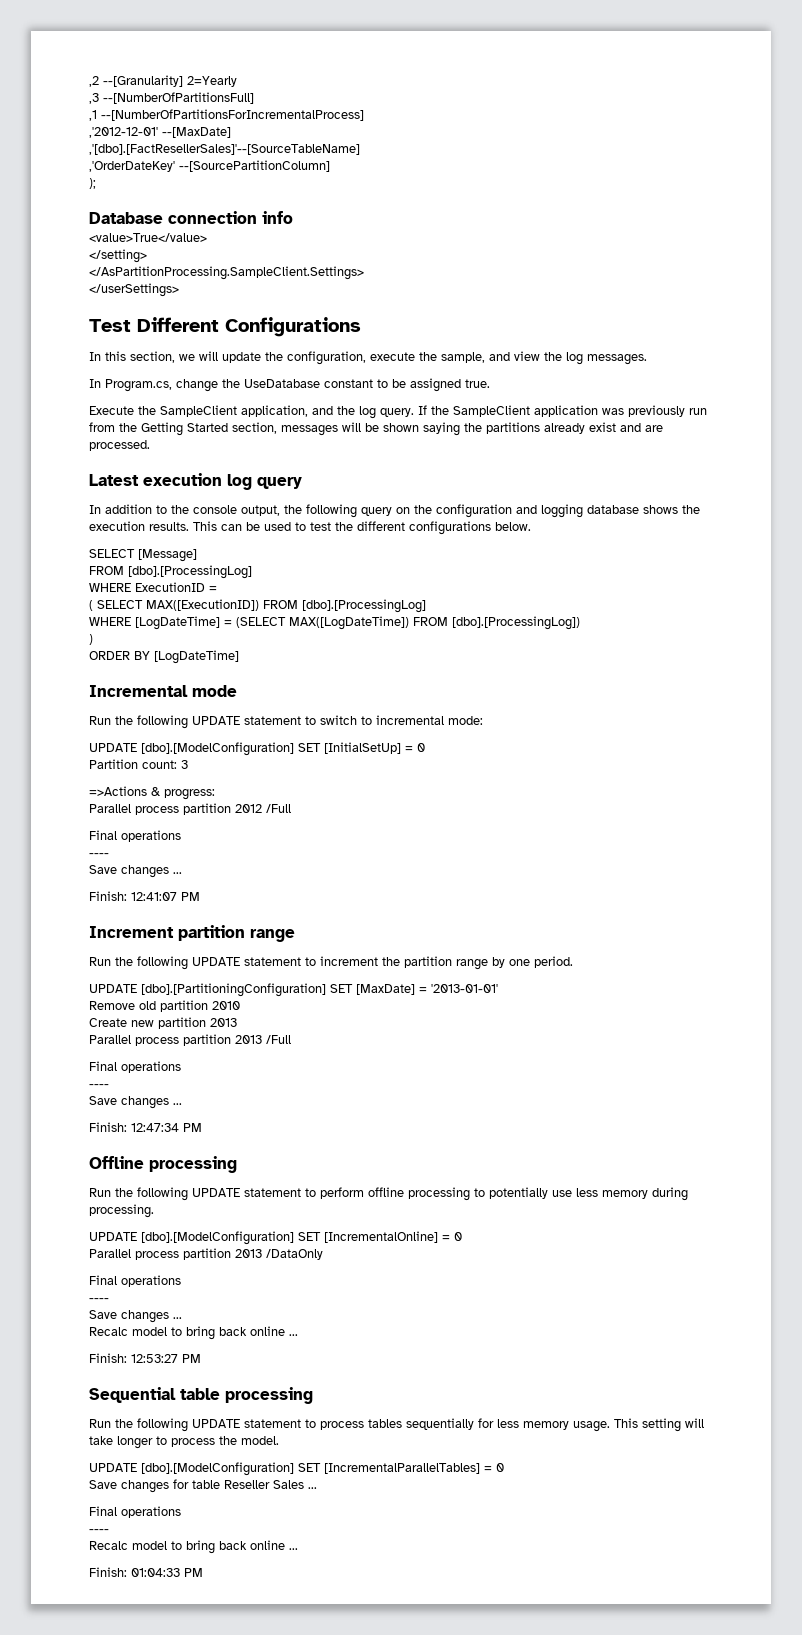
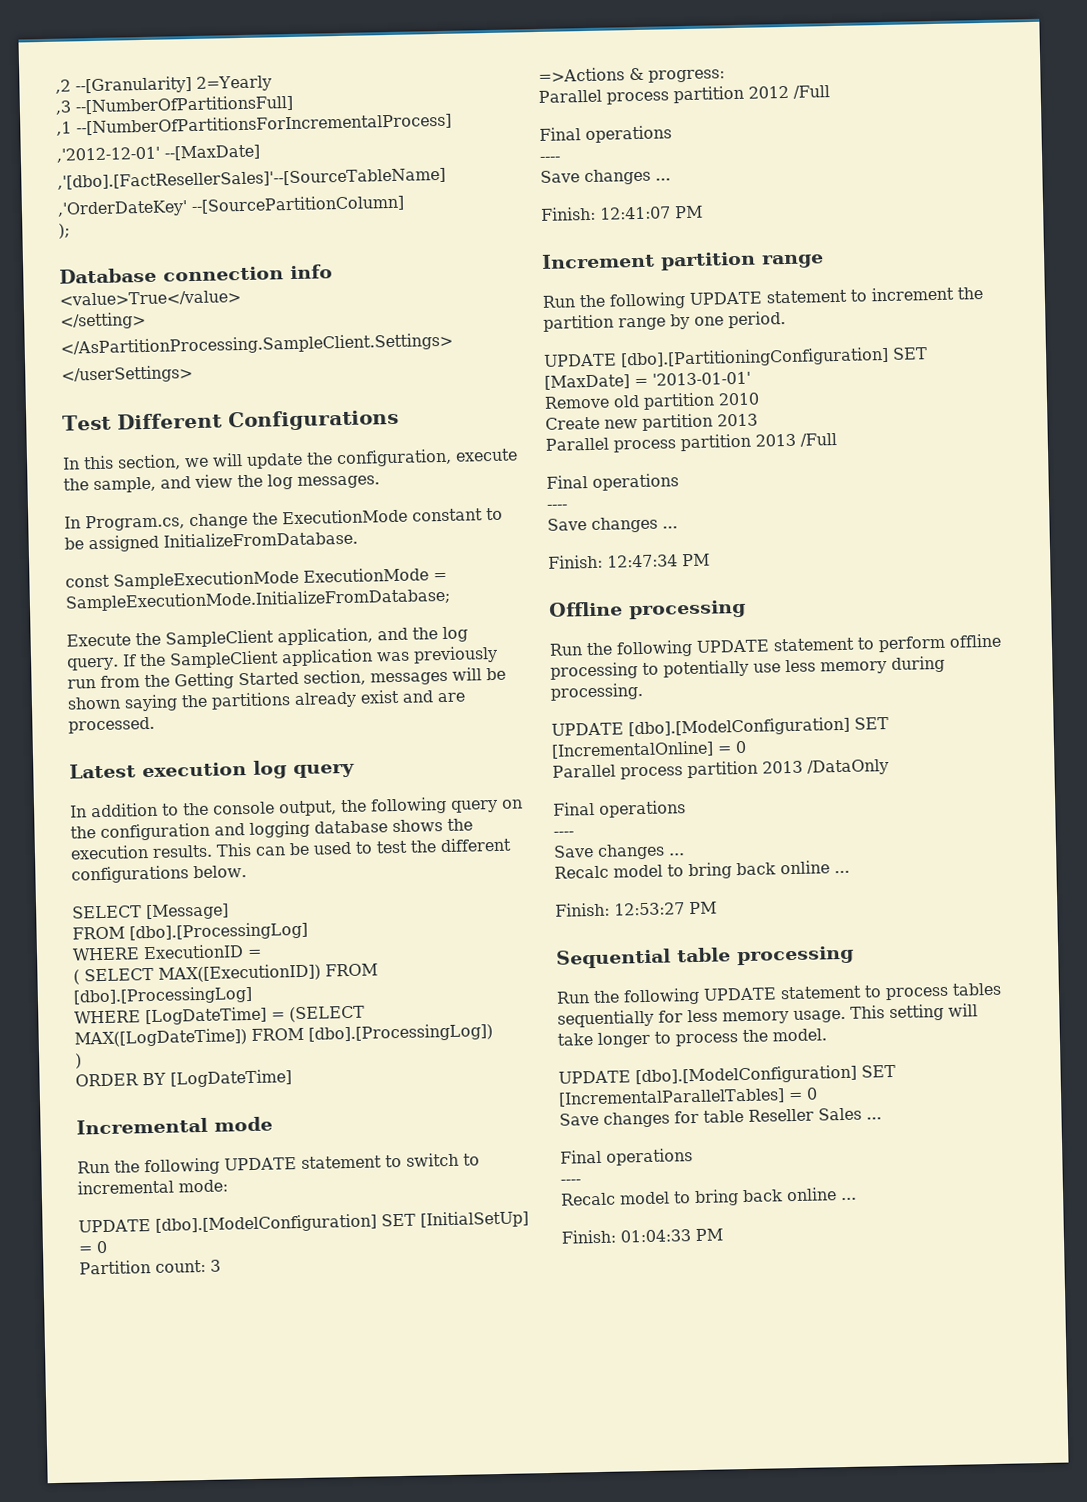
[244,379,320,388] UseDatabase -> [282,508,408,525] ExecutionMode
[465,379,490,388] true. -> [163,530,358,548] [65,567,447,590] [65,587,451,612] InitializeFromDatabase. // const SampleExecutionMode ExecutionMode = SampleExecutionMode.InitializeFromDatabase;

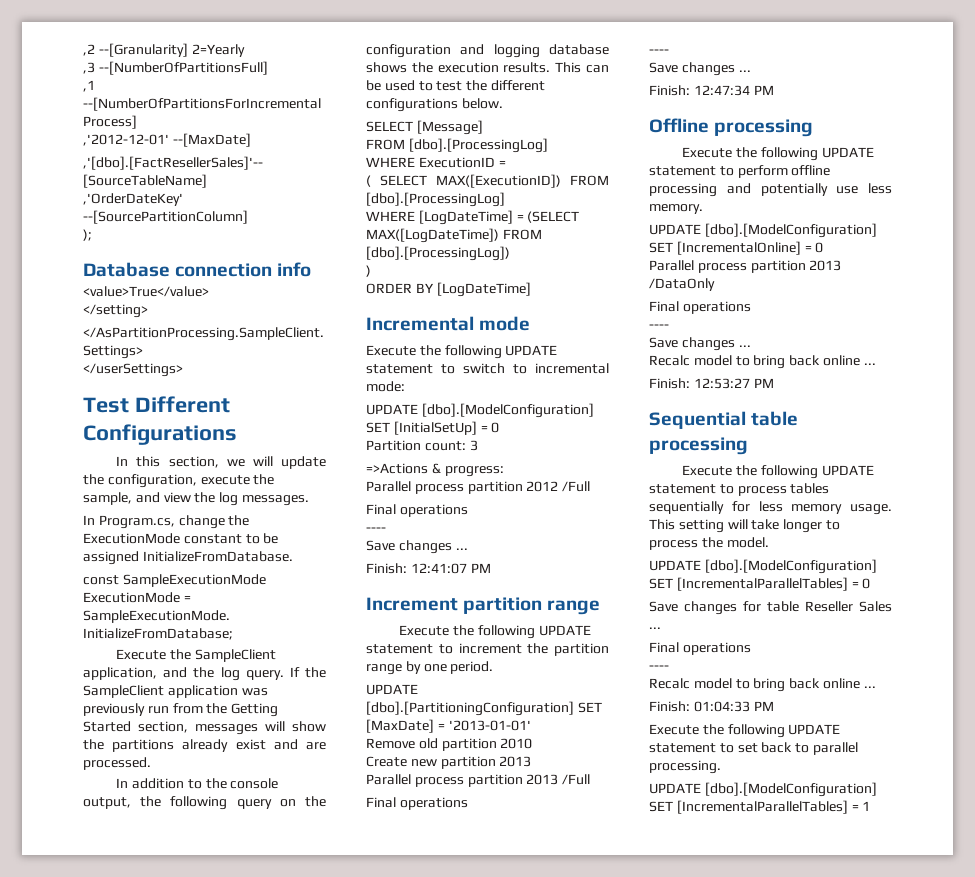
[486,667,506,681] [67,694,178,712] be shown saying -> [292,721,326,732] show
[69,760,355,779] // Latest execution log query -> (151, 763) none
[77,1160,110,1174] Run -> [366,345,416,356] Execute
[542,295,576,308] Run -> [399,625,450,636] Execute
[549,643,583,656] Run -> [682,147,733,158] Execute
[642,662,659,675] to -> [726,183,751,194] and
[820,655,945,675] [550,682,643,701] memory during processing. -> [649,204,703,214] memory.
[556,991,590,1004] Run -> [682,465,733,476] Execute
(723, 1235) none -> [649,724,841,738] [649,742,858,755] [649,760,721,774] [649,782,877,797] [649,800,871,814] // Execute the following UPDATE statement to set back to parallel processing. // UPDATE [dbo].[ModelConfiguration] SET [IncrementalParallelTables] = 1

